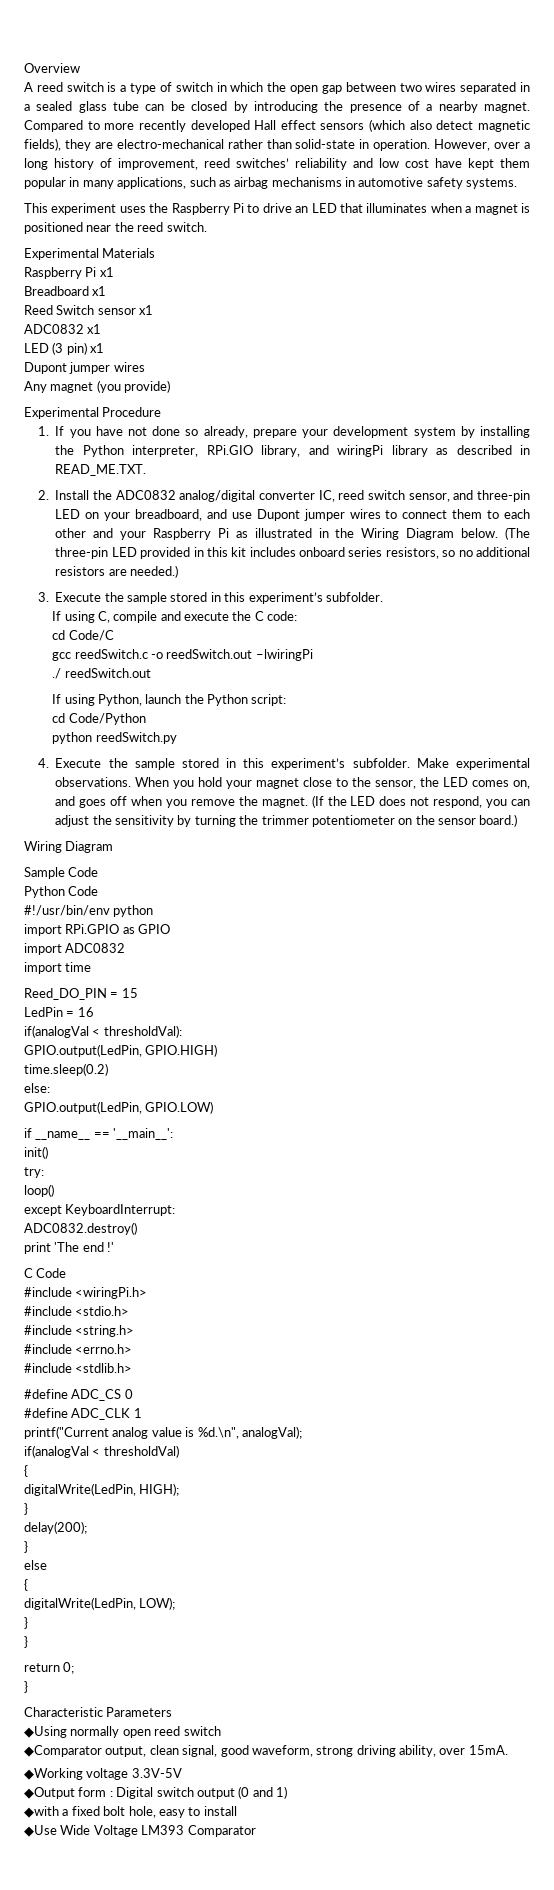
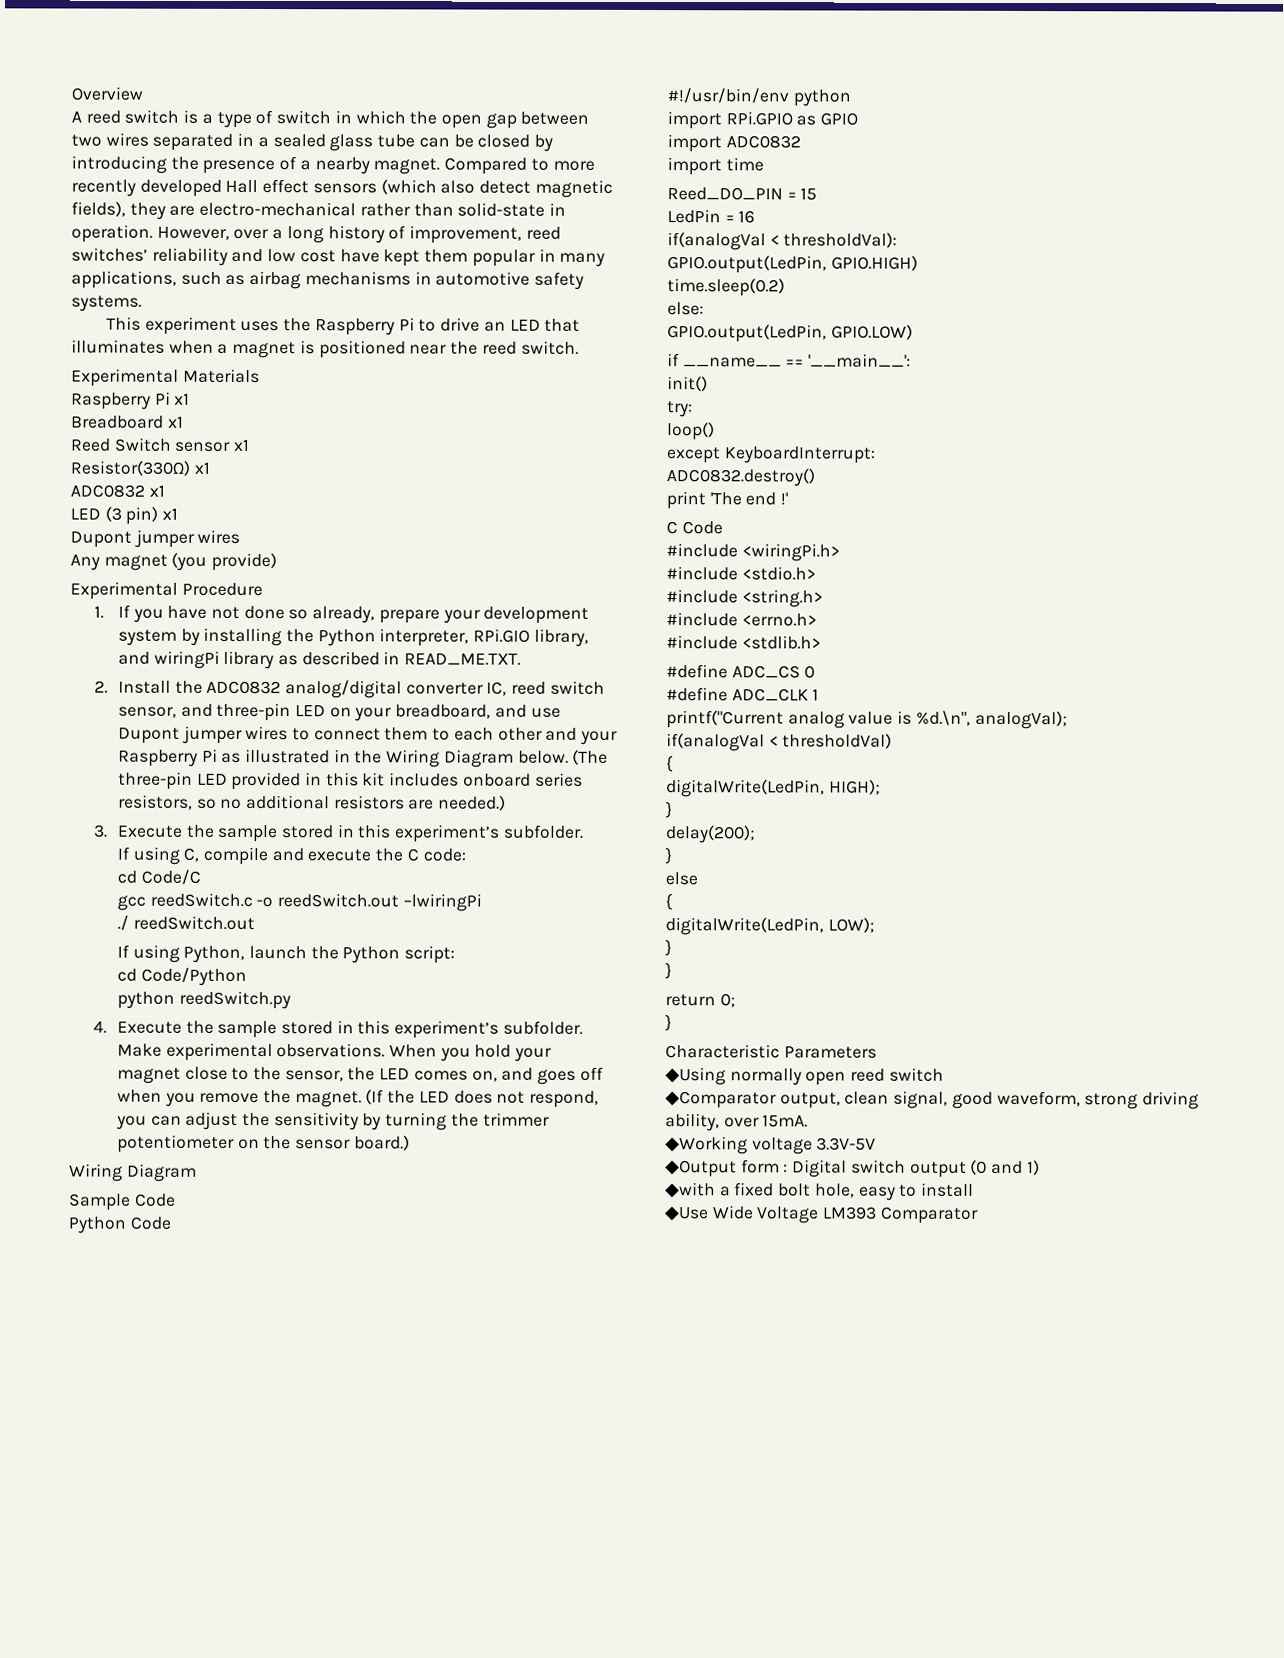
(154, 310) none -> [70,460,210,476] // Resistor(330Ω) x1

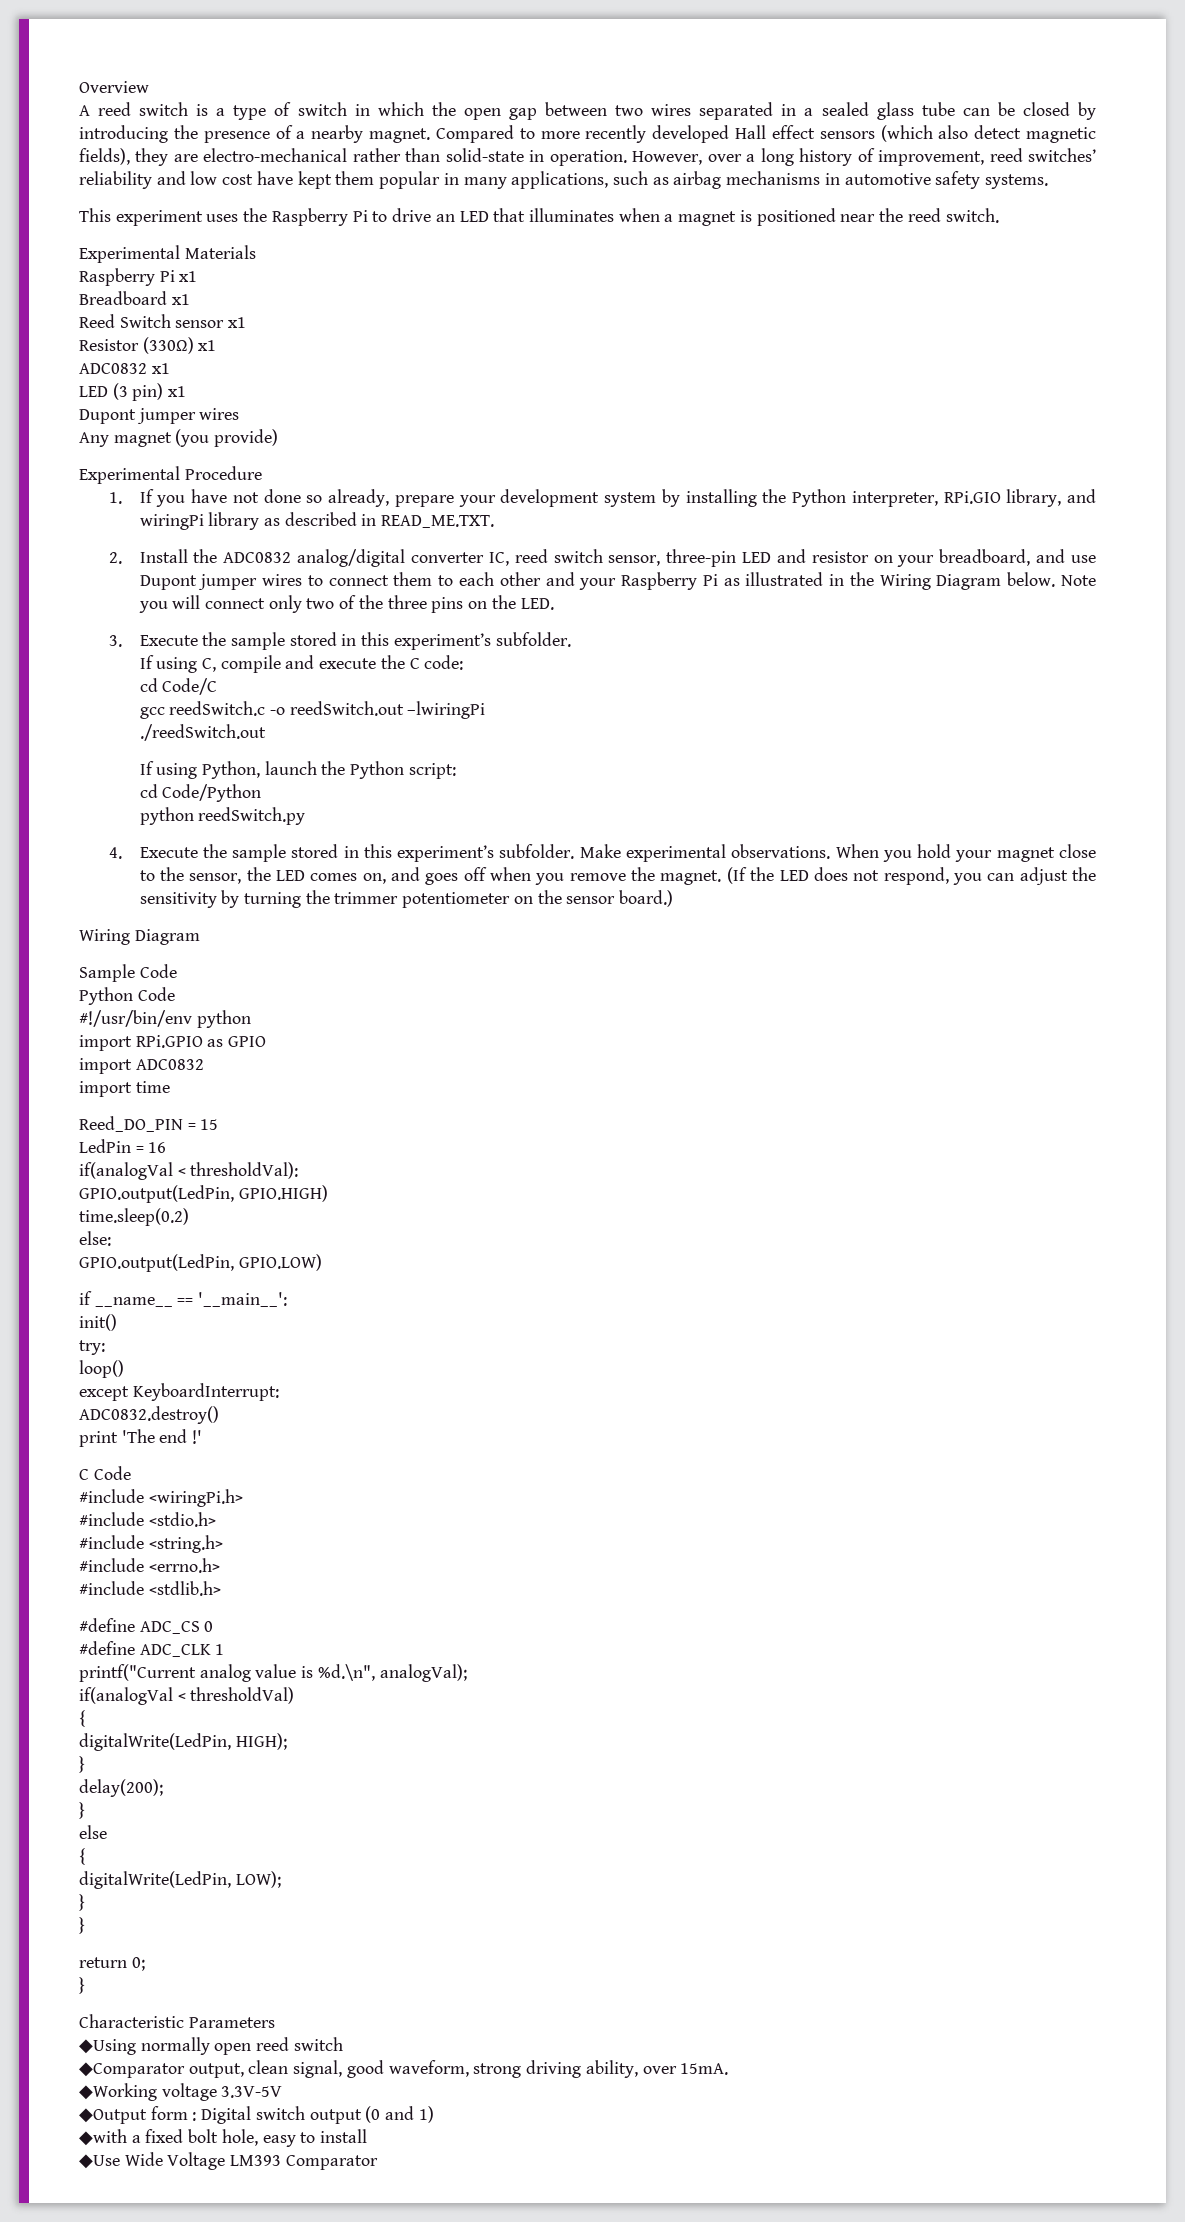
[70,460,190,476] Resistor(330Ω) -> [79,337,194,354] Resistor (330Ω)
[180,702,327,722] and three-pin LED -> [666,549,869,567] three-pin LED and resistor
[572,749,609,765] [117,771,583,791] [117,794,507,811] (The three-pin LED provided in this kit includes onboard series resistors, so no additional resistors are needed.) -> [1060,575,1096,586] [138,595,554,613] Note you will connect only two of the three pins on the LED.
[116,915,255,931] ./ reedSwitch.out -> [139,724,266,741] ./reedSwitch.out

